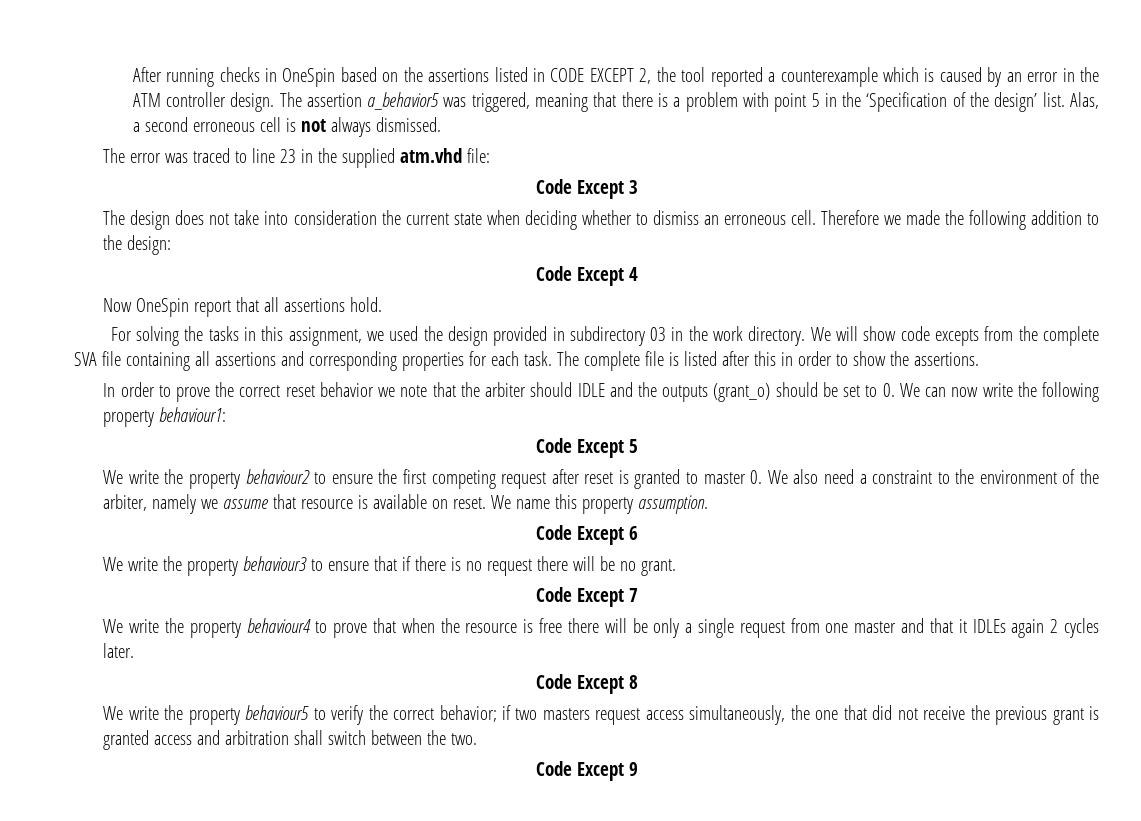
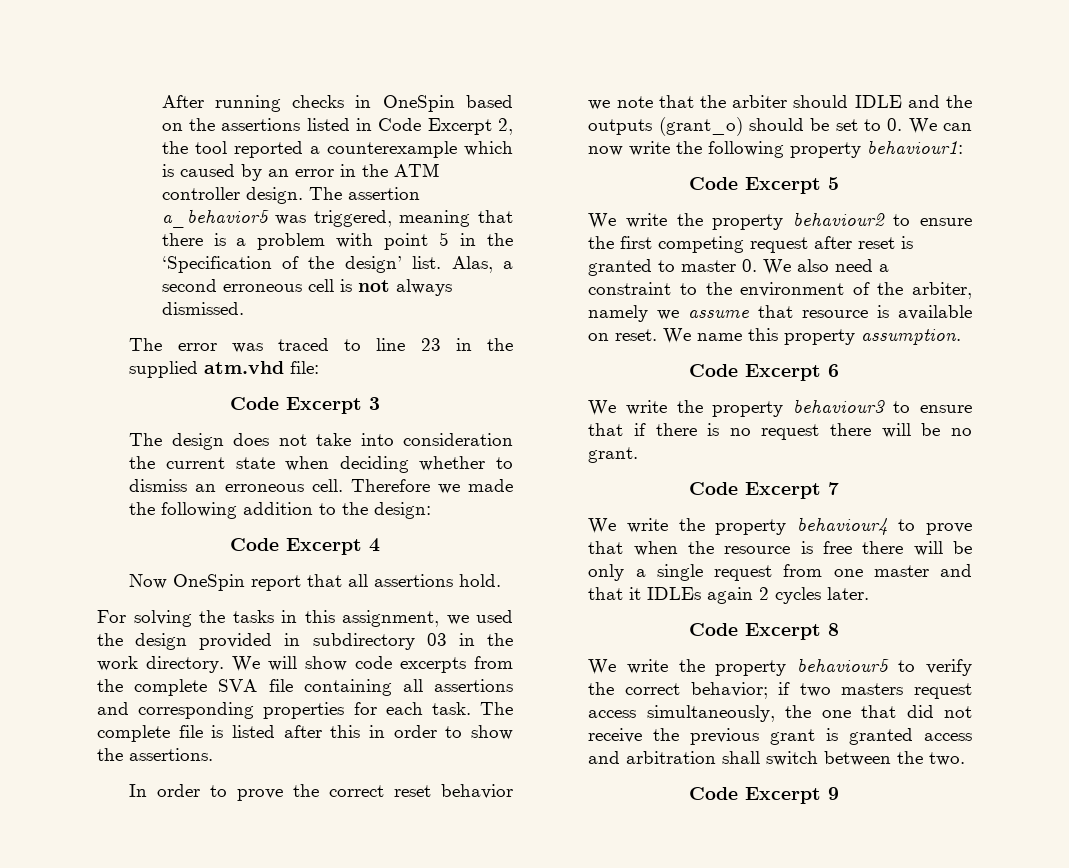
[550,68,634,82] CODE EXCEPT -> [378,118,492,135] Code Excerpt
[576,180,624,199] Except -> [286,397,362,414] Excerpt
[576,267,624,286] Except -> [286,538,362,555] Excerpt
[935,329,980,346] excepts -> [400,657,466,673] excerpts
[576,439,624,458] Except -> [745,177,821,194] Excerpt
[576,526,624,545] Except -> [745,364,821,381] Excerpt
[576,588,624,607] Except -> [745,482,821,499] Excerpt
[576,675,624,694] Except -> [745,623,821,640] Excerpt
[576,762,624,781] Except -> [745,787,821,804] Excerpt

